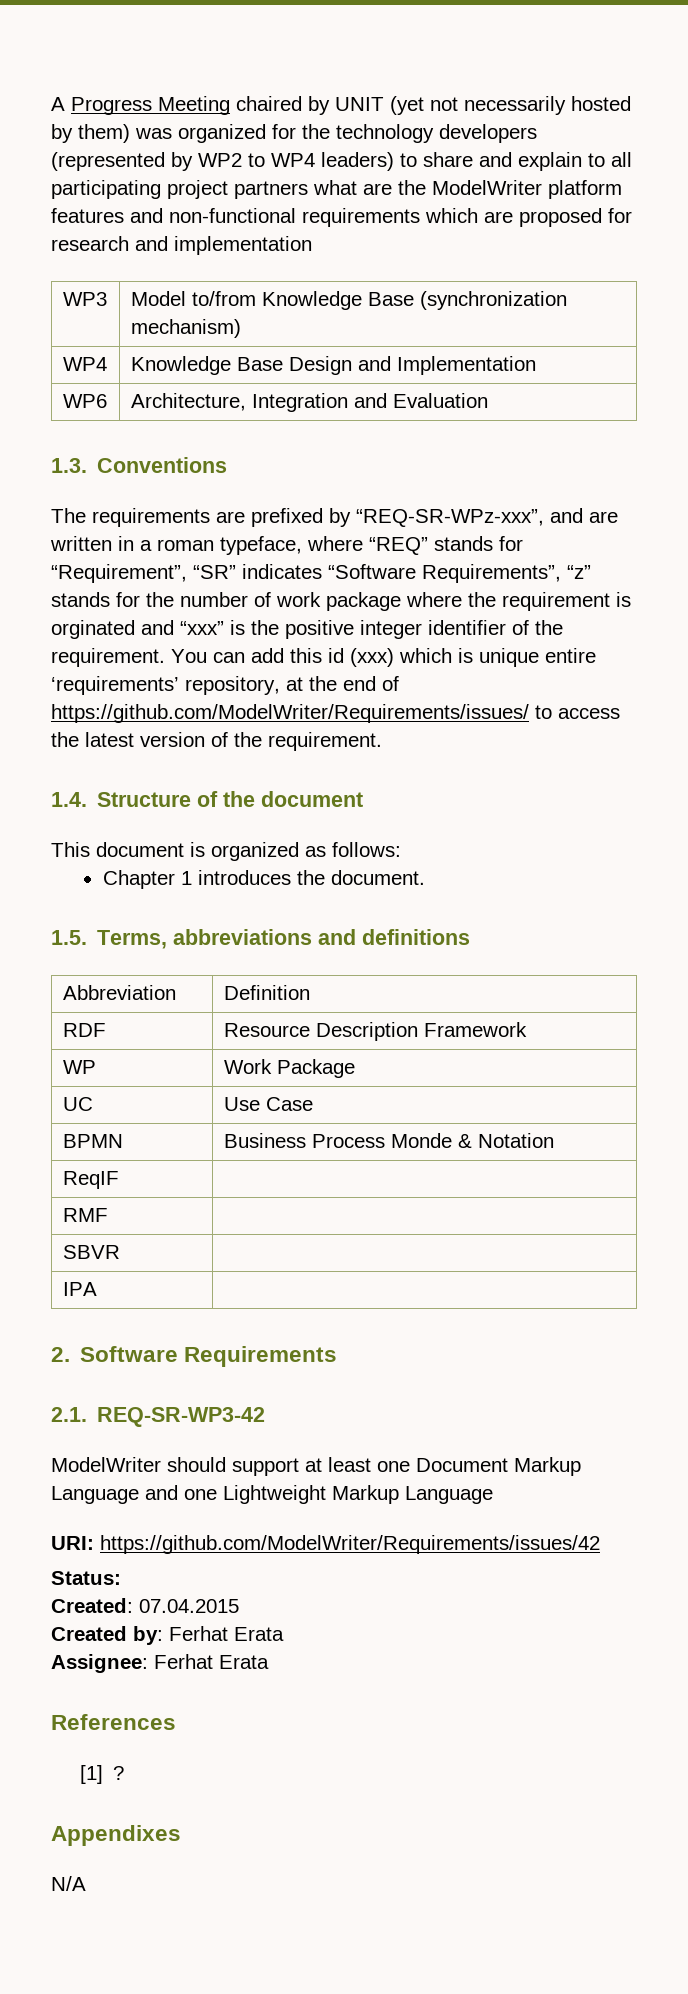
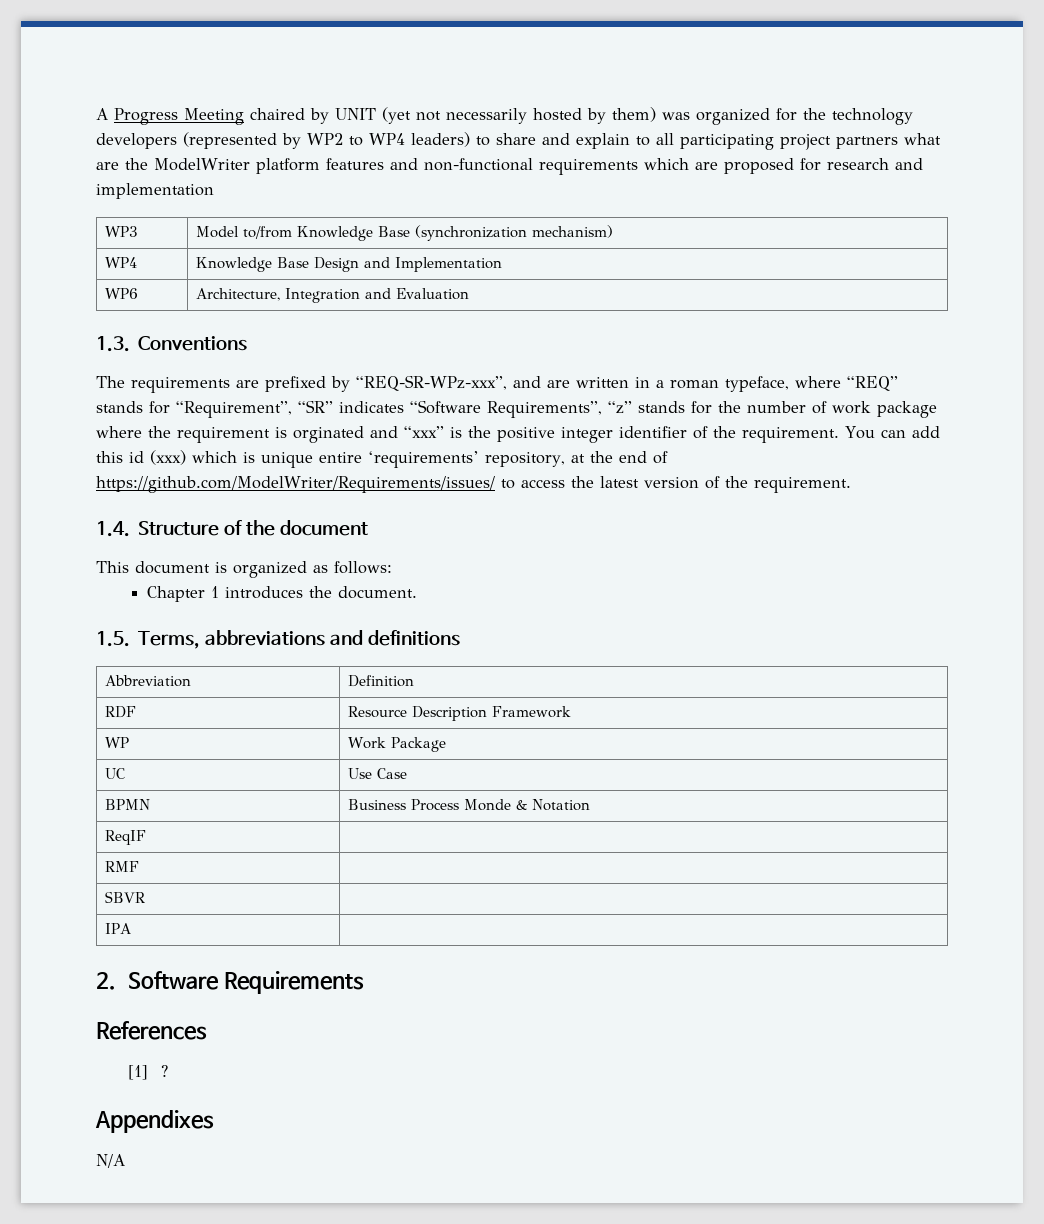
[51,1407,266,1427] [51,1457,581,1476] [51,1485,493,1504] [51,1535,600,1554] [51,1571,121,1585] [51,1598,239,1613] [51,1626,284,1645] [51,1654,269,1673] // 2.1. REQ-SR-WP3-42 // ModelWriter should support at least one Document Markup Language and one Lightweight Markup Language // URI: https://github.com/ModelWriter/Requirements/issues/42 // Status: // Created: 07.04.2015 // Created by: Ferhat Erata // Assignee: Ferhat Erata -> (365, 982) none

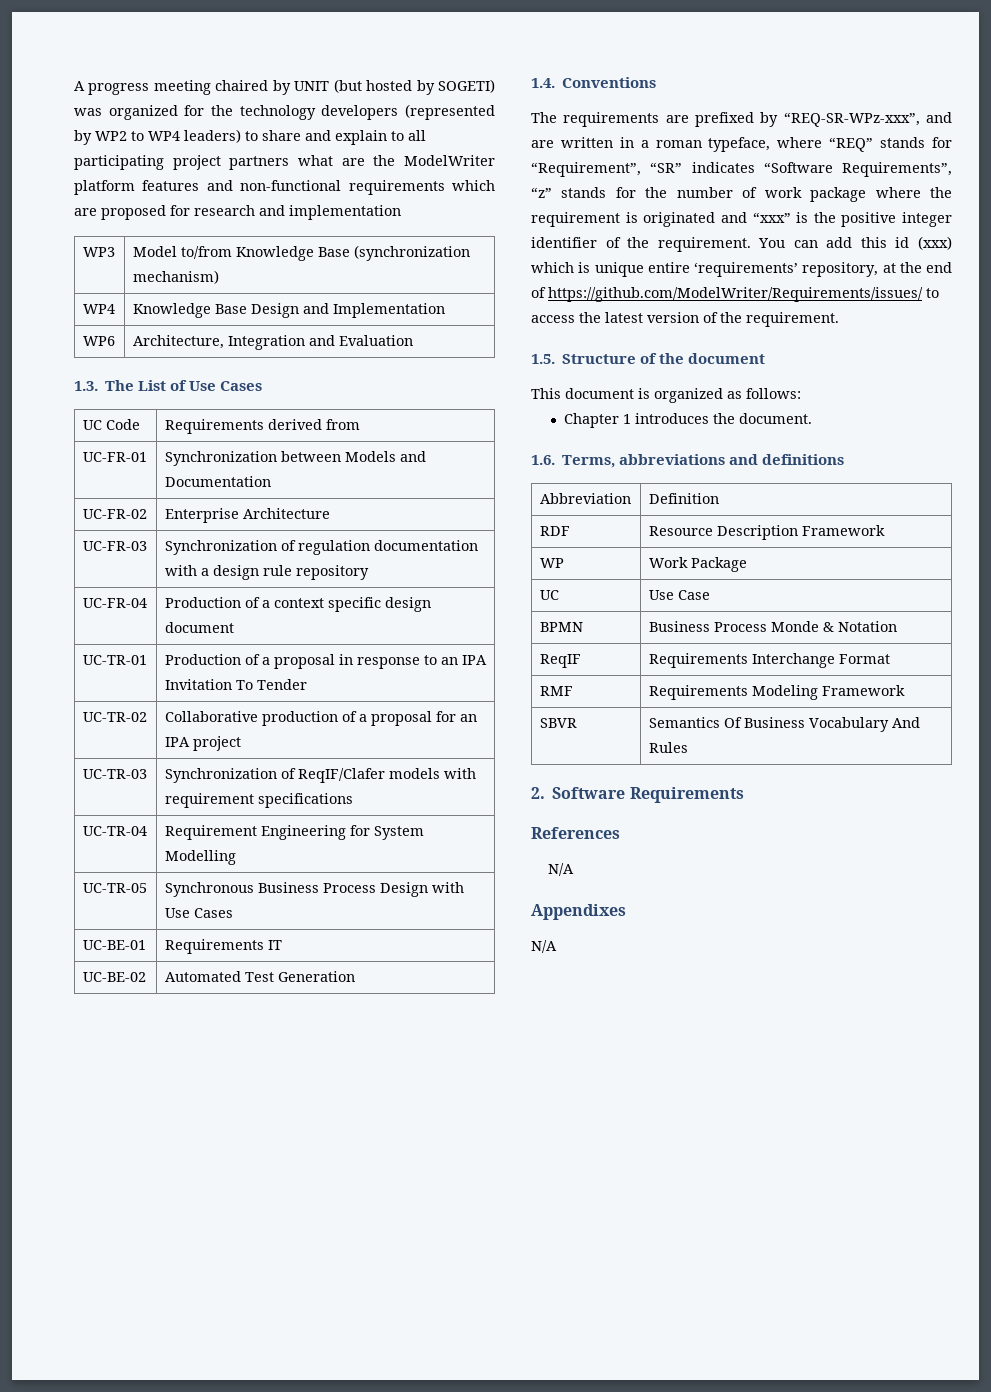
[114,108,244,125] Progress Meeting -> [88,80,211,95] progress meeting
[382,107,527,124] (yet not necessarily -> [333,79,362,93] (but
[612,107,656,122] them) -> [438,79,496,93] SOGETI)
(130, 344) none -> [105,380,263,391] [82,419,140,430] [164,419,360,434] [82,452,147,462] [164,451,426,466] [164,476,271,487] [82,509,147,519] [164,508,330,523] [82,541,147,551] [164,540,478,555] [164,565,369,580] [82,598,147,608] [164,597,431,612] [164,622,234,633] [82,655,147,665] [164,654,487,669] [164,679,307,690] [82,712,147,722] [164,711,477,726] [164,736,241,751] [82,769,147,779] [164,768,476,783] [164,793,353,808] [82,826,147,836] [164,825,424,840] [164,850,236,865] [82,883,147,893] [164,882,464,897] [164,908,233,918] [82,940,146,950] [164,939,282,954] [82,972,146,982] [164,971,355,982] [531,78,555,88] The List of Use Cases // UC Code | Requirements derived from // UC-FR-01 | Synchronization between Models and Documentation // UC-FR-02 | Enterprise Architecture // UC-FR-03 | Synchronization of regulation documentation with a design rule repository // UC-FR-04 | Production of a context specific design document // UC-TR-01 | Production of a proposal in response to an IPA Invitation To Tender // UC-TR-02 | Collaborative production of a proposal for an IPA project // UC-TR-03 | Synchronization of ReqIF/Clafer models with requirement specifications // UC-TR-04 | Requirement Engineering for System Modelling // UC-TR-05 | Synchronous Business Process Design with Use Cases // UC-BE-01 | Requirements IT // UC-BE-02 | Automated Test Generation // 1.4.
[293,426,364,443] orginated -> [643,212,716,227] originated
[96,521,130,537] 1.4. -> [531,354,555,364] 1.5.
[96,631,130,647] 1.5. -> [531,455,555,465] 1.6.
[105,861,140,872] [105,891,146,903] [105,923,132,934] // RMF | // SBVR | // IPA | -> [648,653,890,668] [539,686,573,696] [648,685,905,700] [539,718,577,728] [648,717,920,732] [648,742,688,753] Requirements Interchange Format // RMF | Requirements Modeling Framework // SBVR | Semantics Of Business Vocabulary And Rules
[128,1065,168,1080] [1] ? -> [547,863,574,876] N/A

